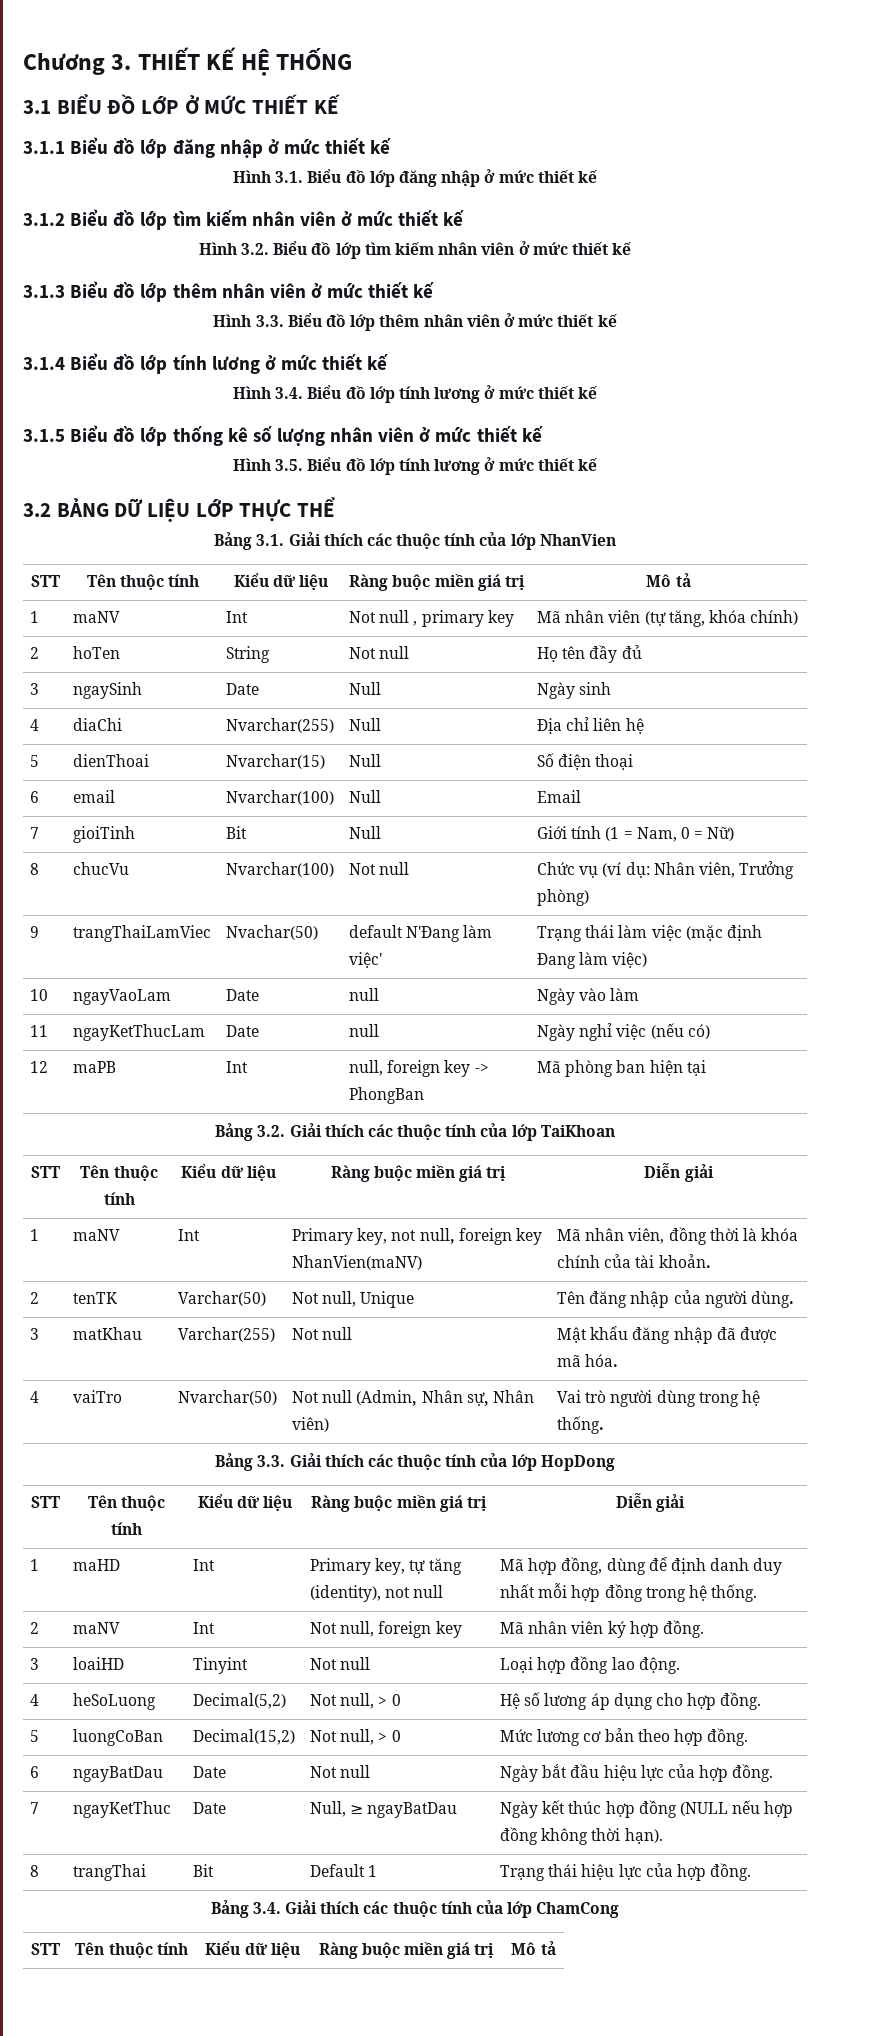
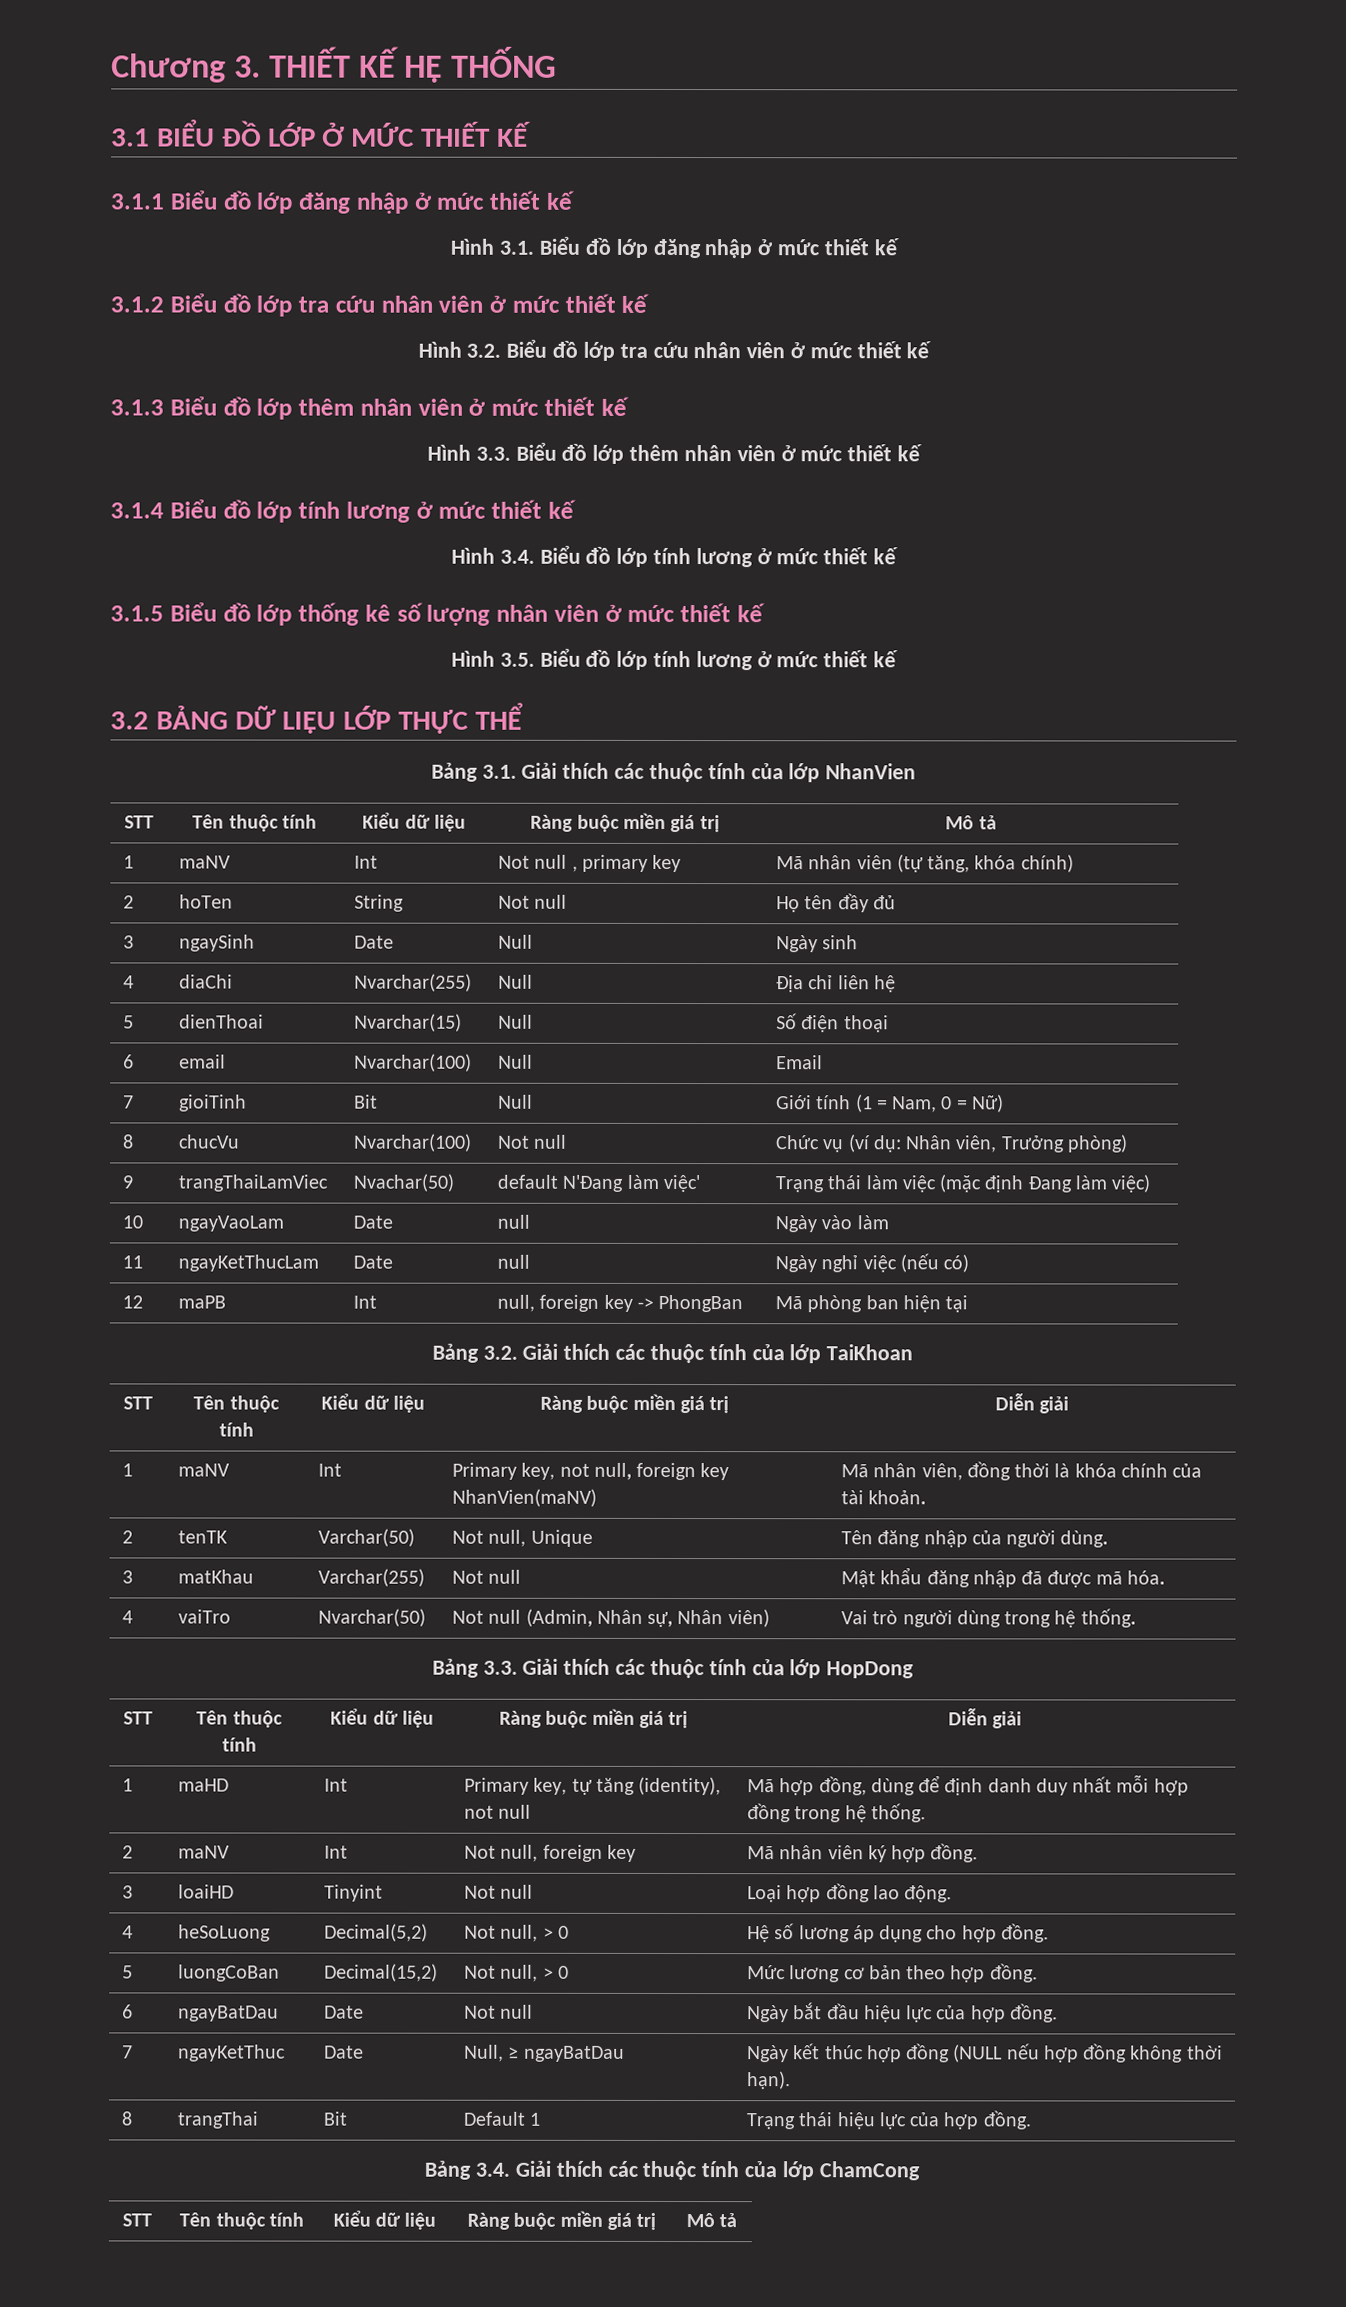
[172,210,247,226] tìm kiếm -> [298,295,375,313] tra cứu
[364,242,434,255] tìm kiếm -> [619,341,689,359] tra cứu

